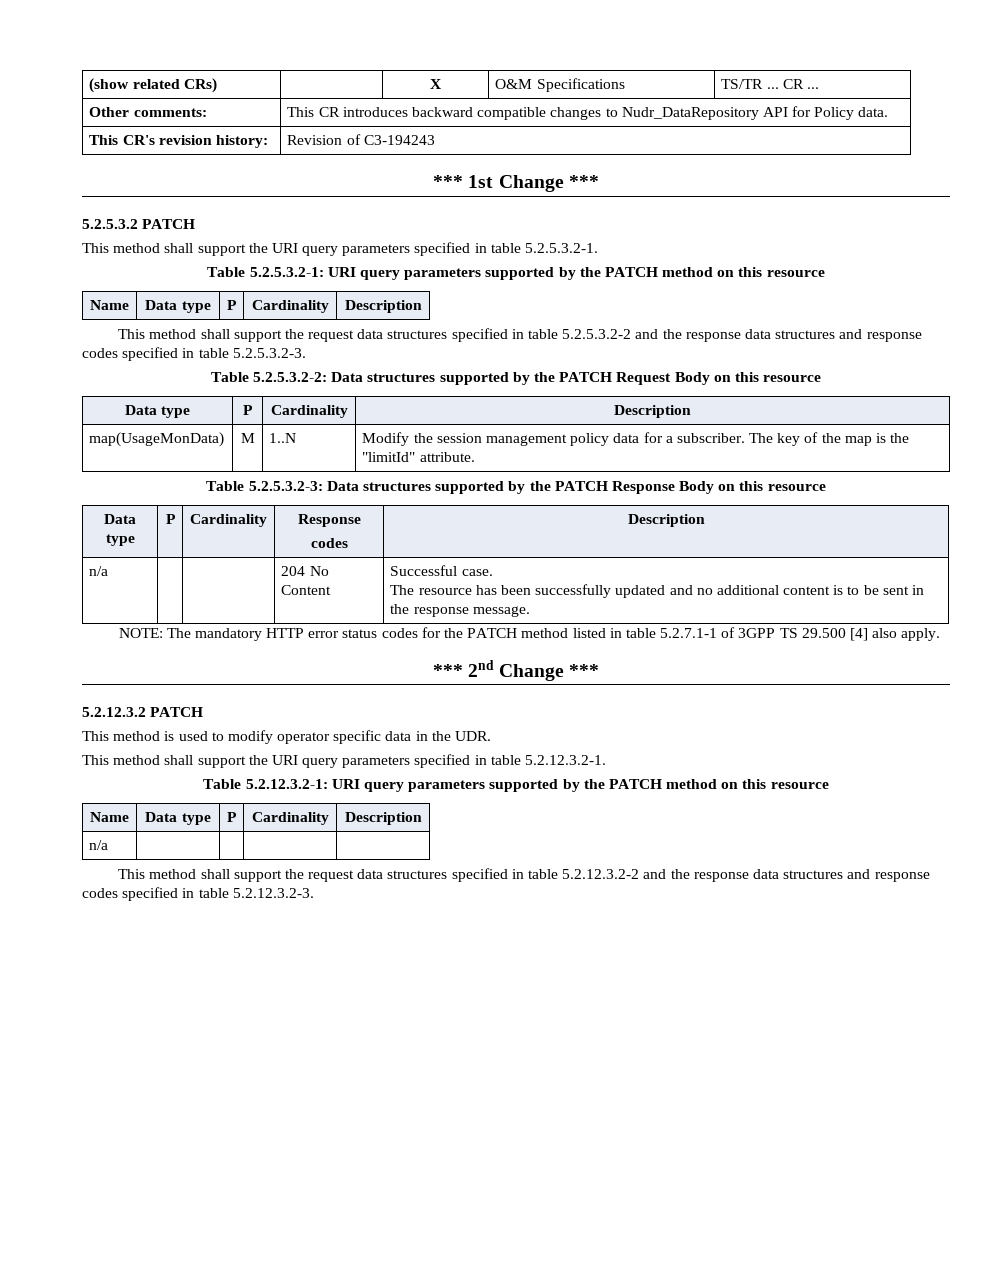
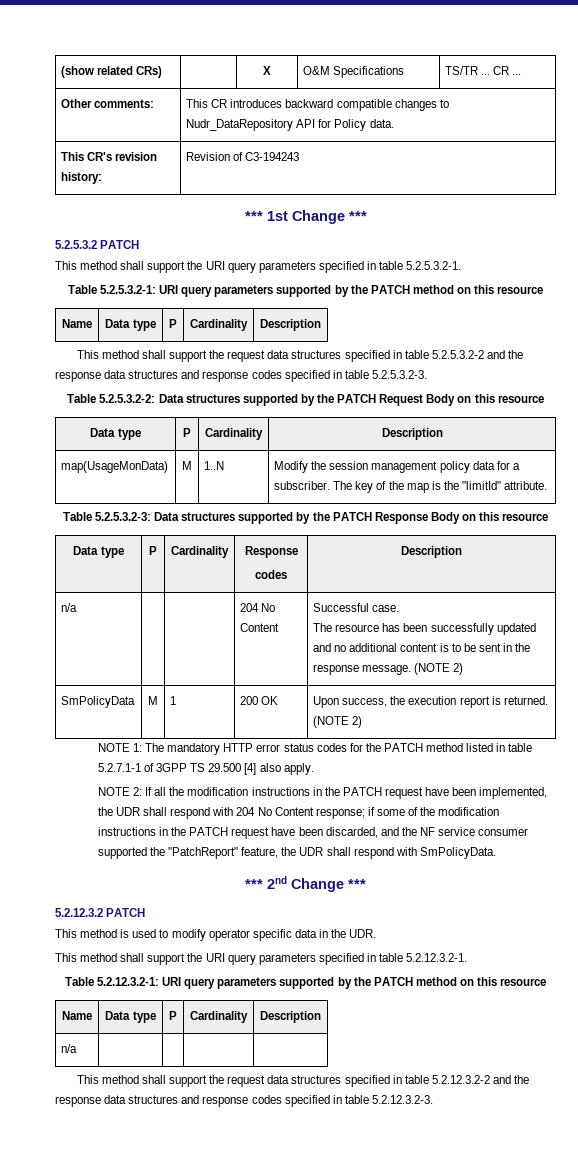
[118,628,163,638] // NOTE: -> [414,663,464,675] [61,696,136,708] [148,696,158,705] [170,696,177,705] [240,696,279,705] [313,696,548,708] [313,716,363,728] [97,743,143,752] (NOTE 2) // SmPolicyData | M | 1 | 200 OK | Upon success, the execution report is returned. (NOTE 2) // NOTE 1:
(941, 634) none -> [97,787,548,799] [97,807,500,819] [97,827,529,839] [97,847,496,859] // NOTE 2: If all the modification instructions in the PATCH request have been implemented, the UDR shall respond with 204 No Content response; if some of the modification instructions in the PATCH request have been discarded, and the NF service consumer supported the "PatchReport" feature, the UDR shall respond with SmPolicyData.

